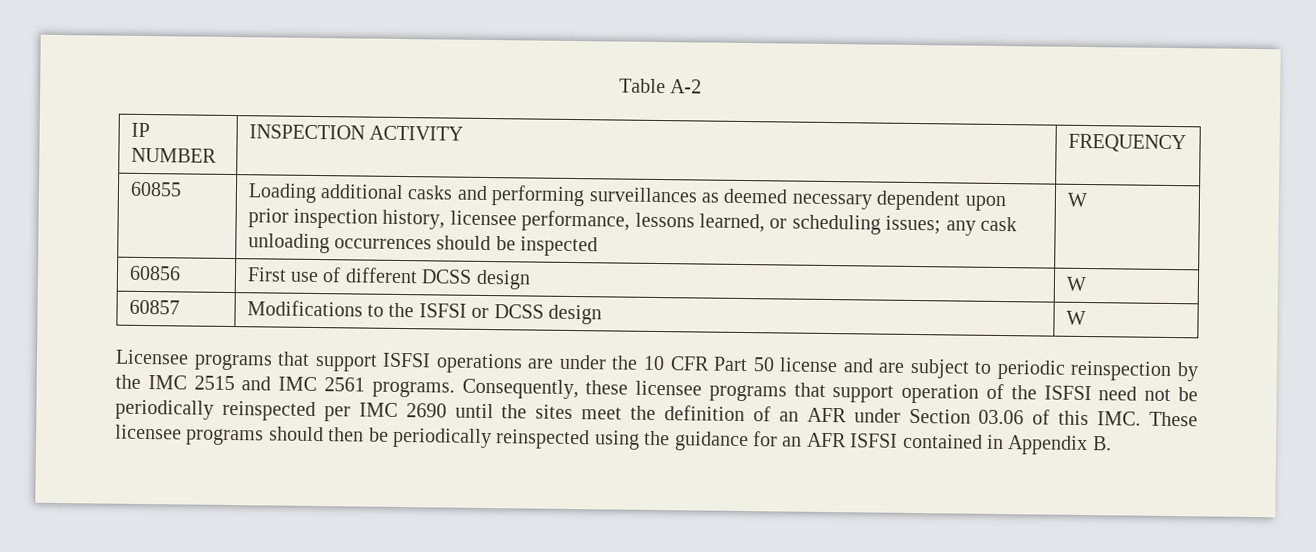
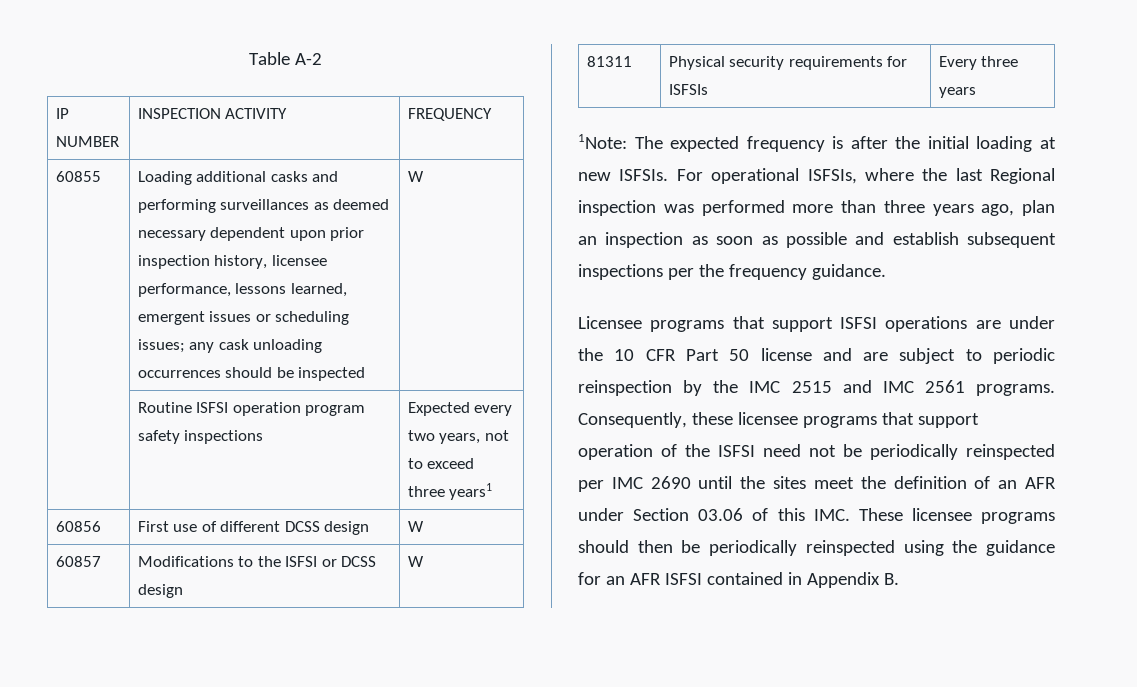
(765, 223) none -> [137,311,252,325] emergent issues
(1087, 200) none -> [137,402,366,416] [137,430,264,444] [407,402,513,416] [407,430,509,444] [407,458,475,469] [407,483,493,500] // | Routine ISFSI operation program safety inspections | Expected every two years, not to exceed three years1
(1086, 318) none -> [586,56,632,67] [668,56,908,70] [668,84,708,95] [938,56,1019,70] [938,87,976,98] [578,134,1056,152] [578,168,1055,184] [578,200,1055,216] [578,232,1056,248] [578,264,886,280] // 81311 | Physical security requirements for ISFSIs | Every three years // 1Note: The expected frequency is after the initial loading at new ISFSIs. For operational ISFSIs, where the last Regional inspection was performed more than three years ago, plan an inspection as soon as possible and establish subsequent inspections per the frequency guidance.

